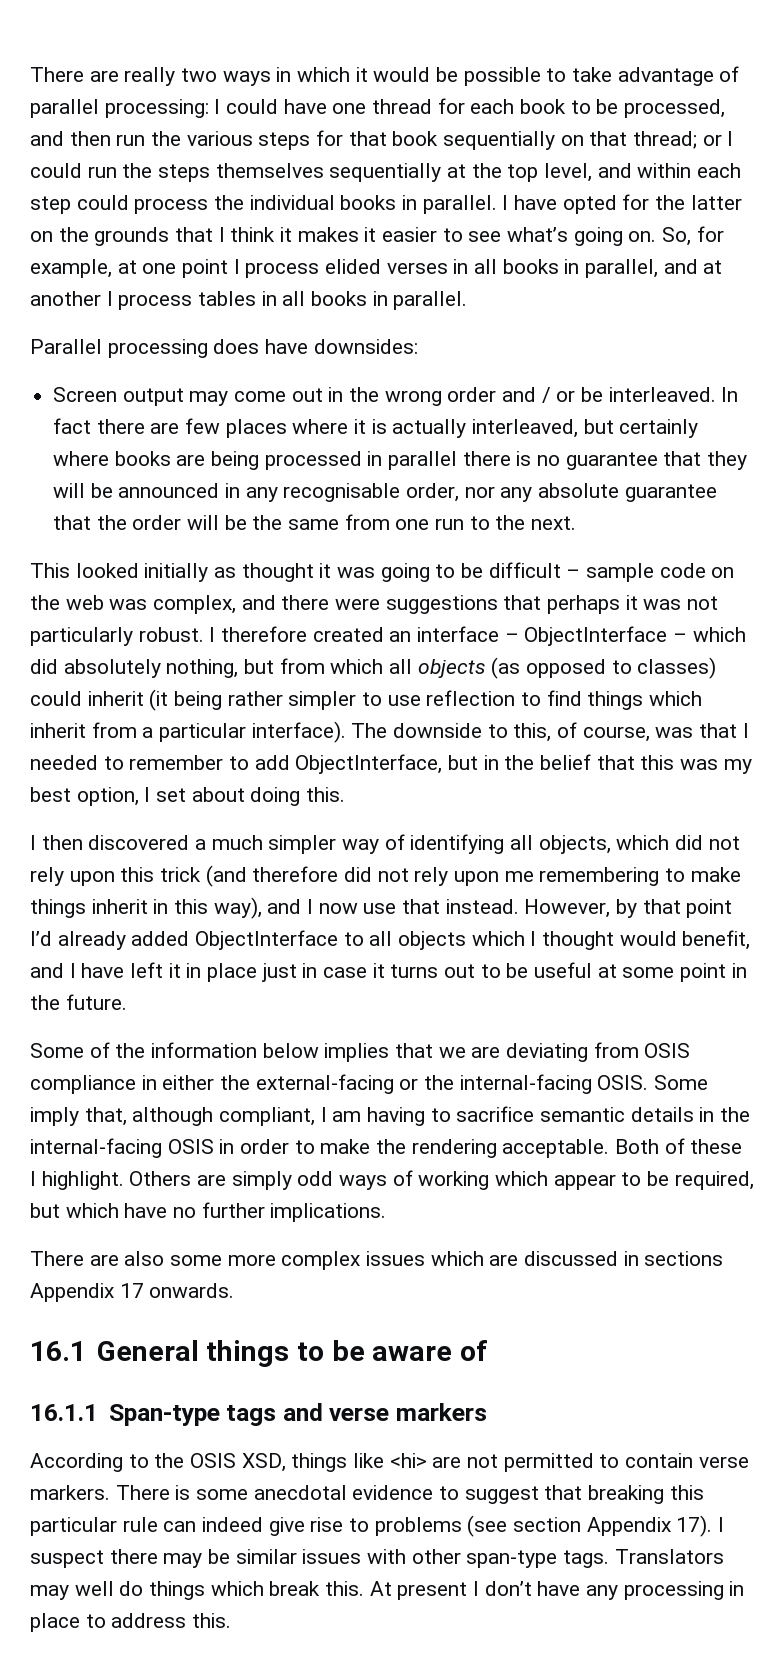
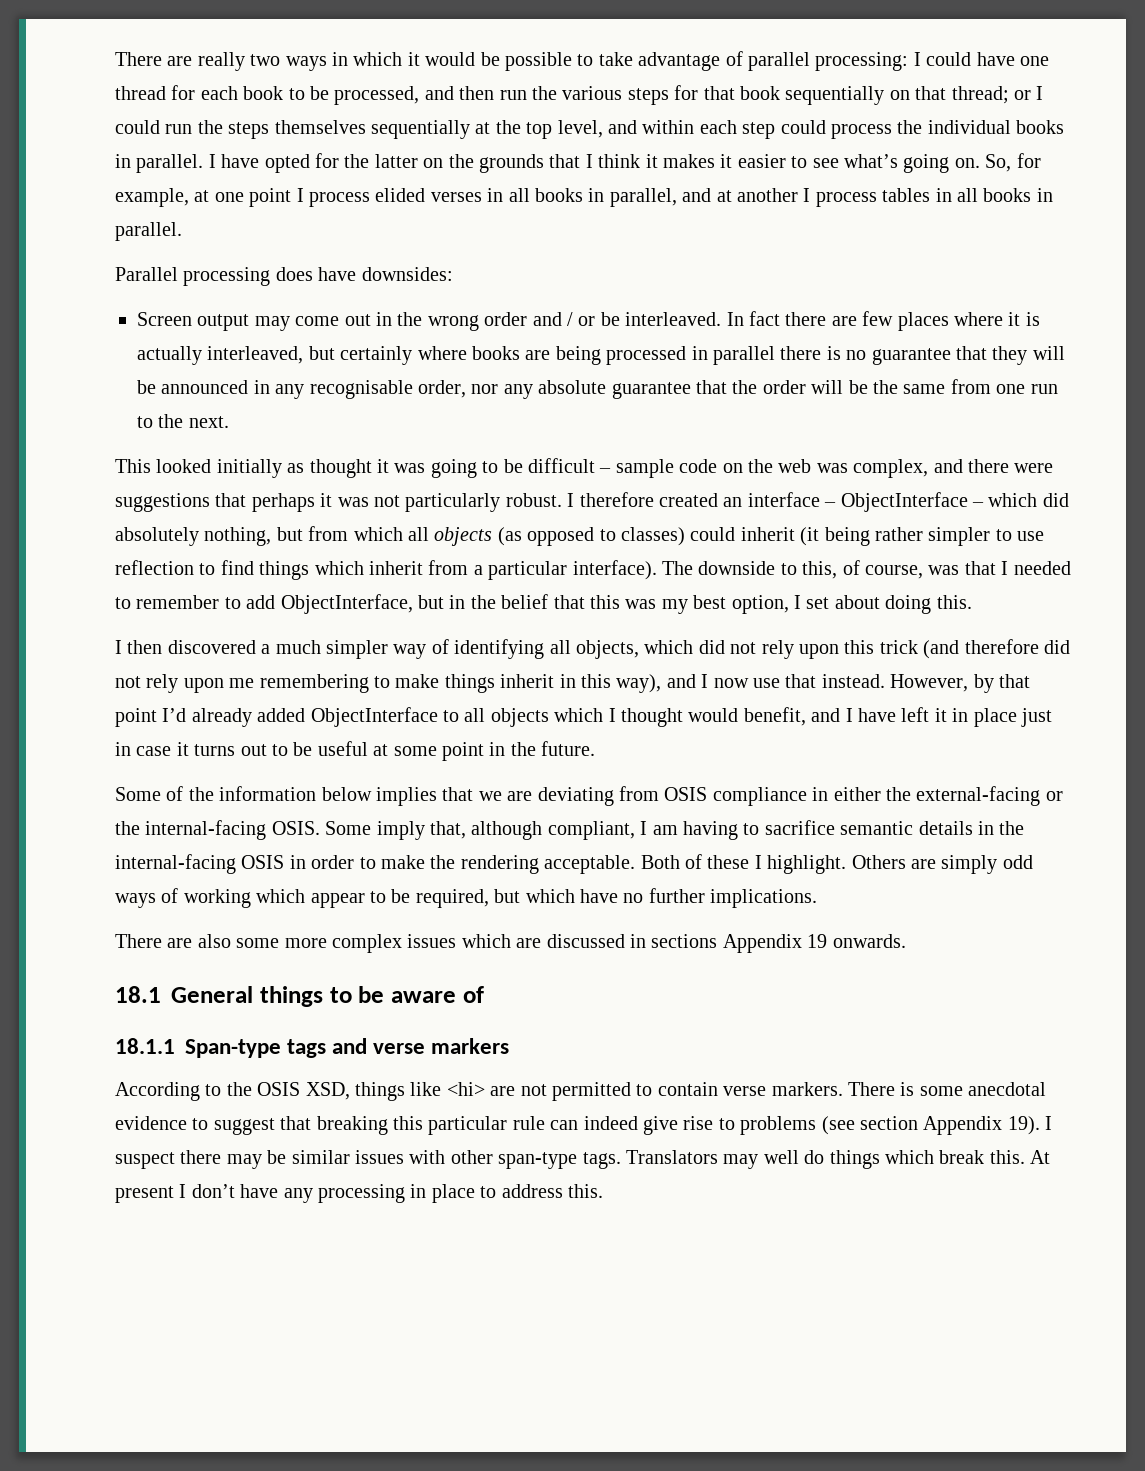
[119,1283,144,1298] 17 -> [807,934,828,948] 19
[30,1341,86,1361] 16.1 -> [115,986,161,1003] 18.1
[30,1404,98,1421] 16.1.1 -> [115,1038,175,1054] 18.1.1
[676,1515,713,1537] 17). -> [1007,1116,1040,1135] 19).

